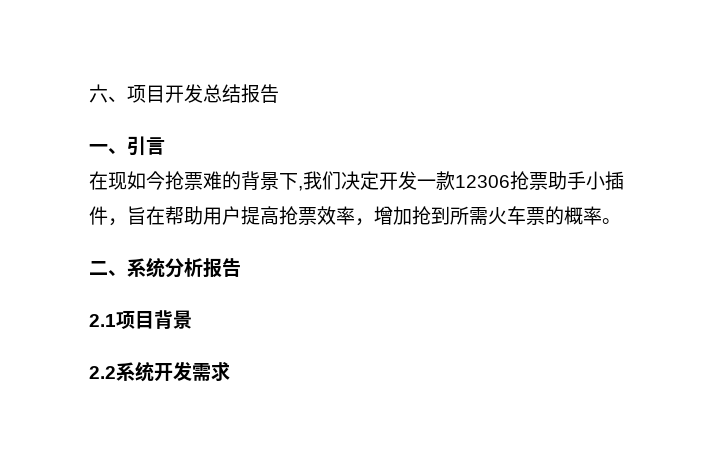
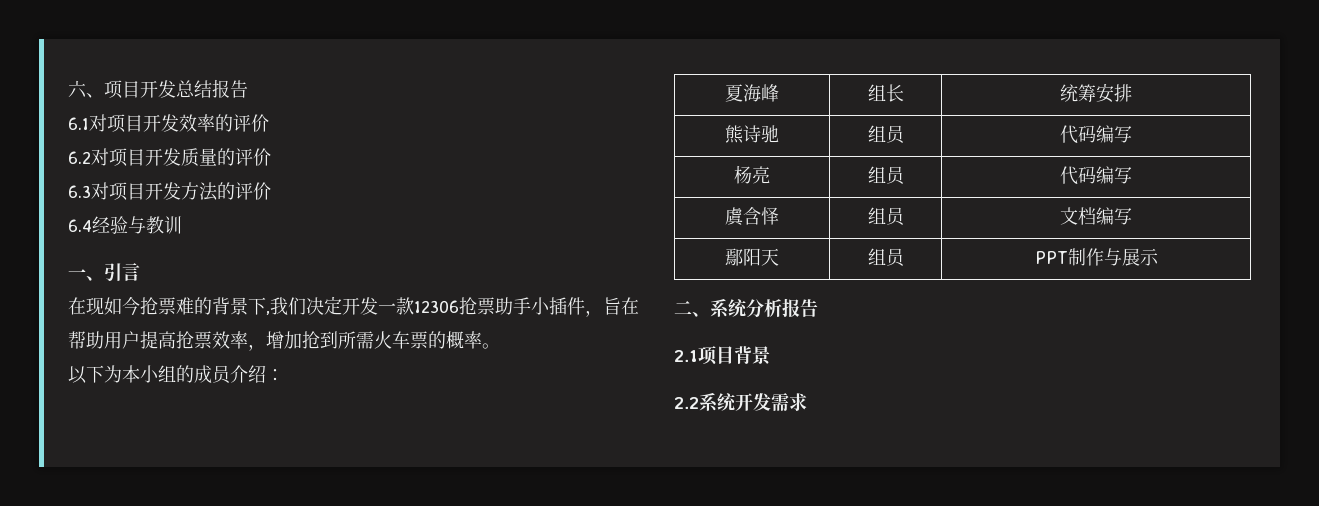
(279, 93) none -> [68,114,269,133] [68,148,271,167] [68,182,271,201] [68,216,182,234] // 6.1对项目开发效率的评价 // 6.2对项目开发质量的评价 // 6.3对项目开发方法的评价 // 6.4经验与教训
(621, 221) none -> [68,365,284,384] [725,84,779,102] [867,84,904,102] [1060,83,1132,103] [725,125,779,144] [867,125,906,144] [1060,125,1132,144] [734,165,770,184] [867,166,906,185] [1060,166,1132,185] [725,207,779,226] [867,207,906,226] [1060,207,1132,225] [725,248,779,266] [867,248,906,267] [1034,248,1159,266] // 以下为本小组的成员介绍： // 夏海峰 | 组长 | 统筹安排 // 熊诗驰 | 组员 | 代码编写 // 杨亮 | 组员 | 代码编写 // 虞含怿 | 组员 | 文档编写 // 鄢阳天 | 组员 | PPT制作与展示

